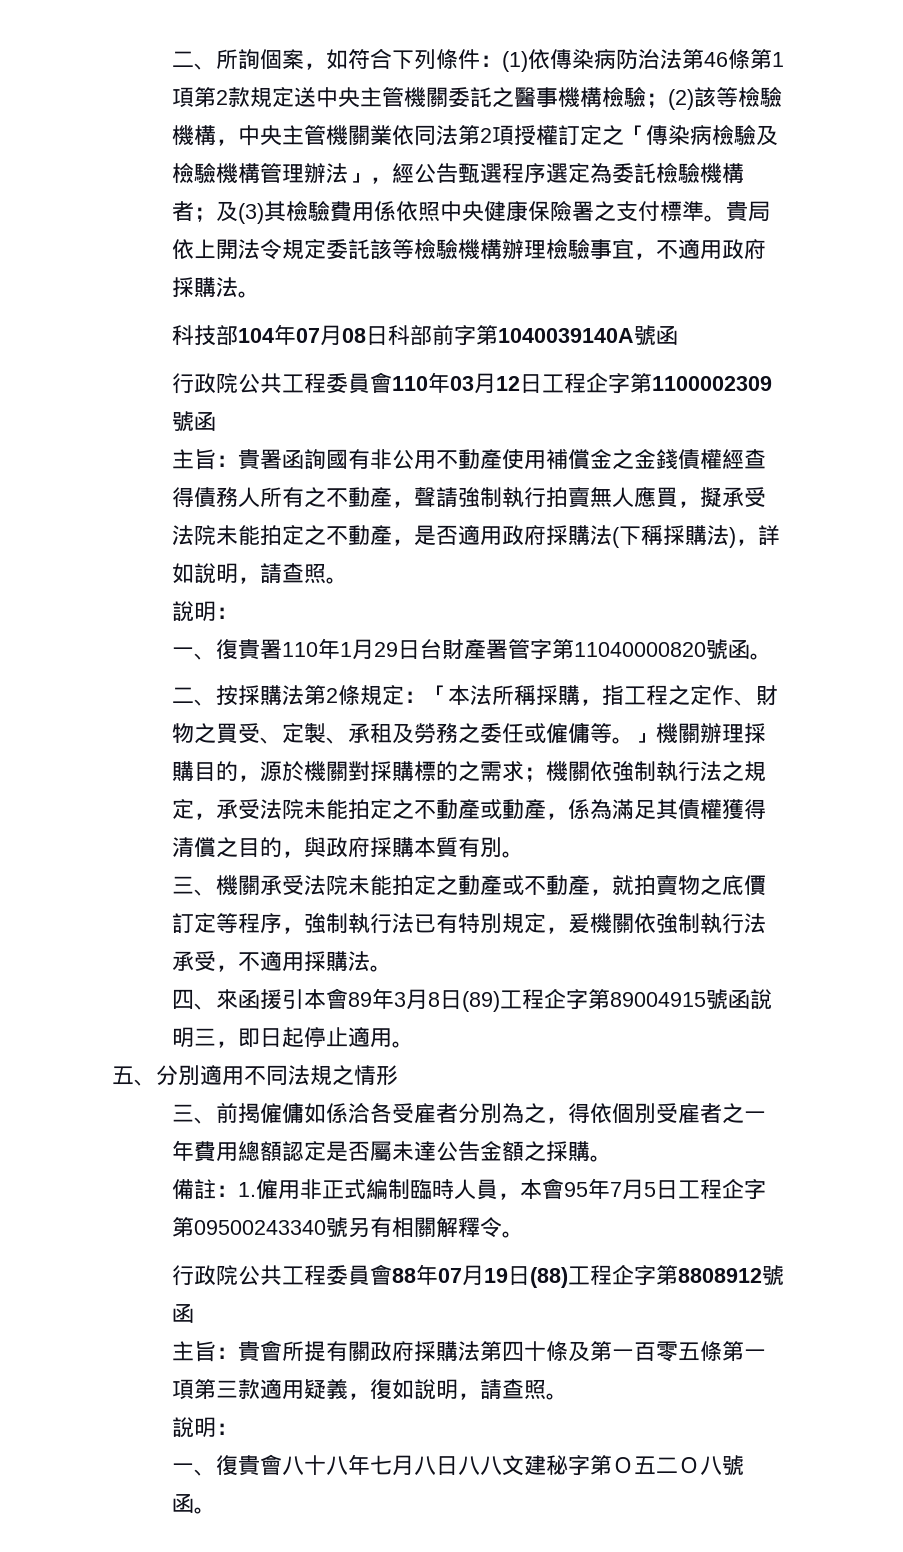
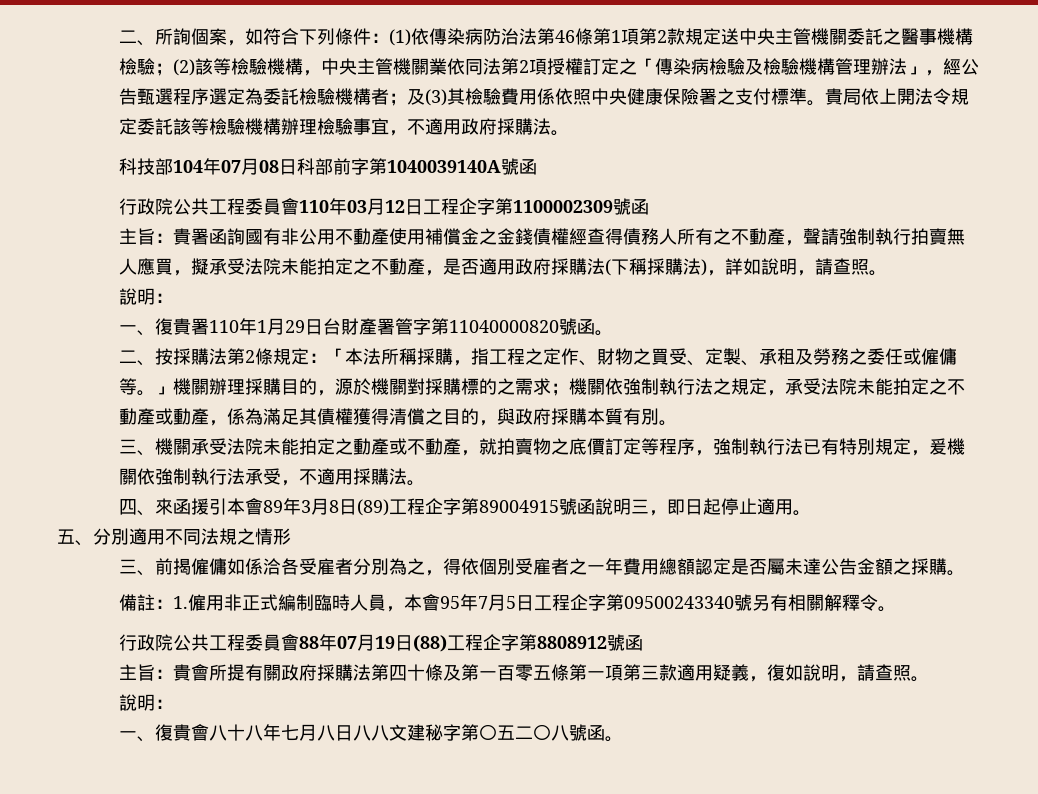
[612,1456,701,1475] Ｏ五二Ｏ -> [478,725,551,740] 〇五二〇

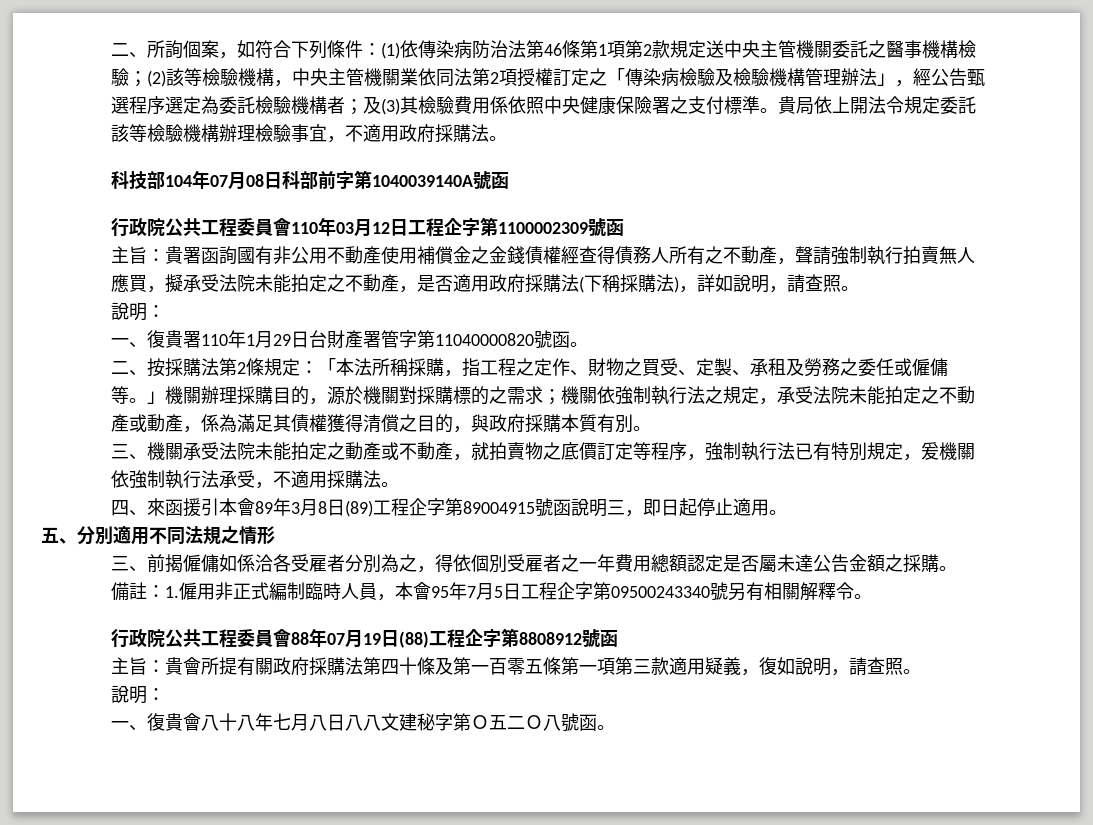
[478,725,551,740] 〇五二〇 -> [470,715,543,730] Ｏ五二Ｏ

